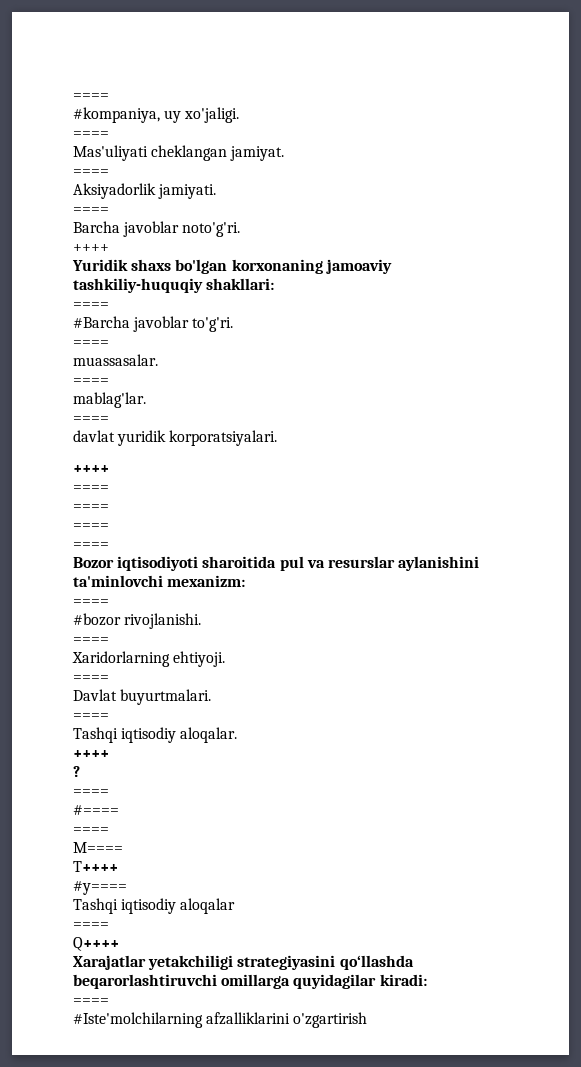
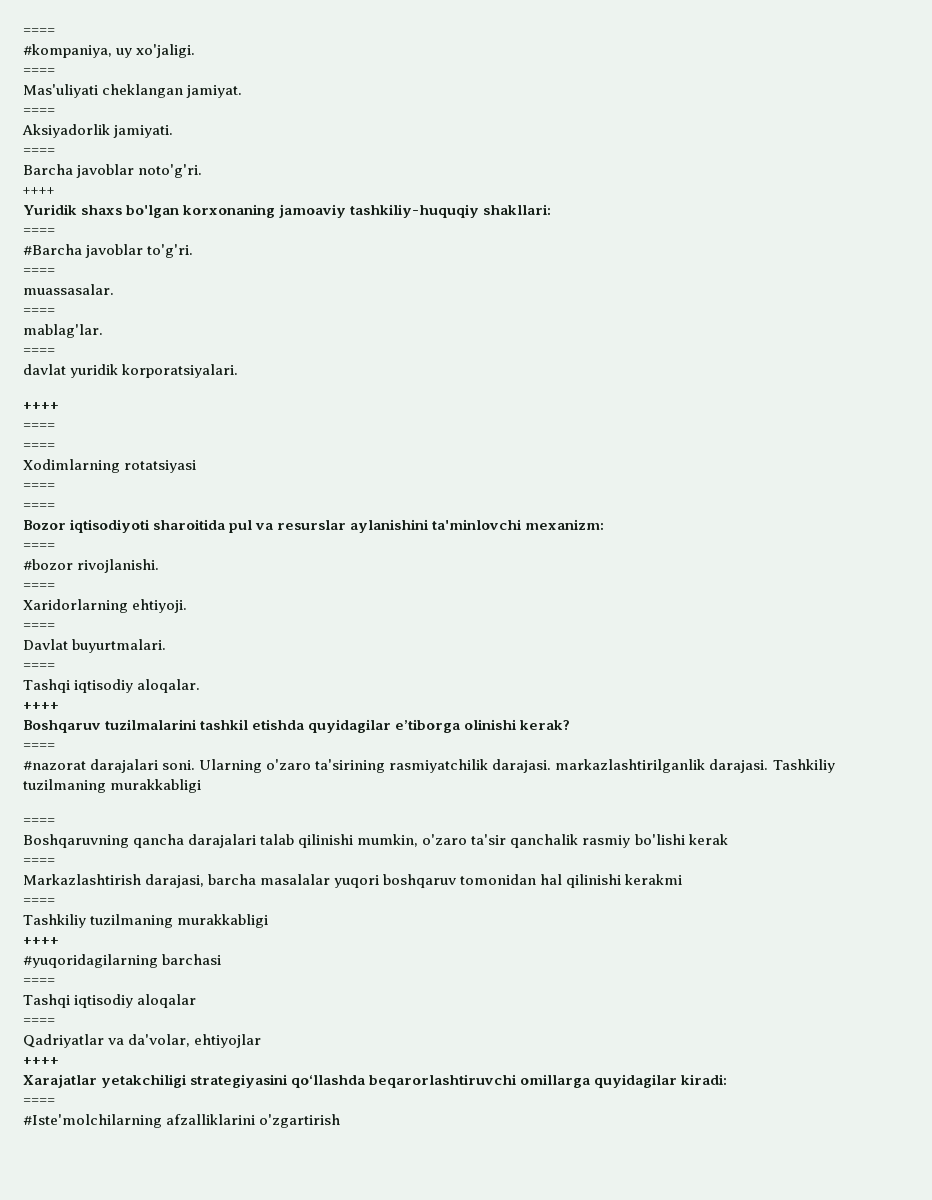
(109, 507) none -> [23,459,197,473] // Xodimlarning rotatsiyasi
[73,766,80,777] [73,789,109,796] [73,805,119,815] [73,827,109,834] [73,842,123,853] [73,861,118,872] [73,881,127,895] ? // ==== // #==== // ==== // M==== // T++++ // #y==== -> [23,719,571,733] [23,743,55,750] [23,759,836,773] [23,779,202,793] [23,818,55,825] [23,834,728,848] [23,858,55,865] [23,874,683,888] [23,898,55,905] [23,914,269,928] [23,937,59,945] [23,954,222,968] [23,978,55,985] Boshqaruv tuzilmalarini tashkil etishda quyidagilar e’tiborga olinishi kerak? // ==== // #nazorat darajalari soni. Ularning o'zaro ta'sirining rasmiyatchilik darajasi. markazlashtirilganlik darajasi. Tashkiliy tuzilmaning murakkabligi // ==== // Boshqaruvning qancha darajalari talab qilinishi mumkin, o'zaro ta'sir qanchalik rasmiy bo'lishi kerak // ==== // Markazlashtirish darajasi, barcha masalalar yuqori boshqaruv tomonidan hal qilinishi kerakmi // ==== // Tashkiliy tuzilmaning murakkabligi // ++++ // #yuqoridagilarning barchasi // ====
[73,937,119,951] Q++++ -> [23,1034,262,1048] [23,1057,59,1065] Qadriyatlar va da'volar, ehtiyojlar // ++++

